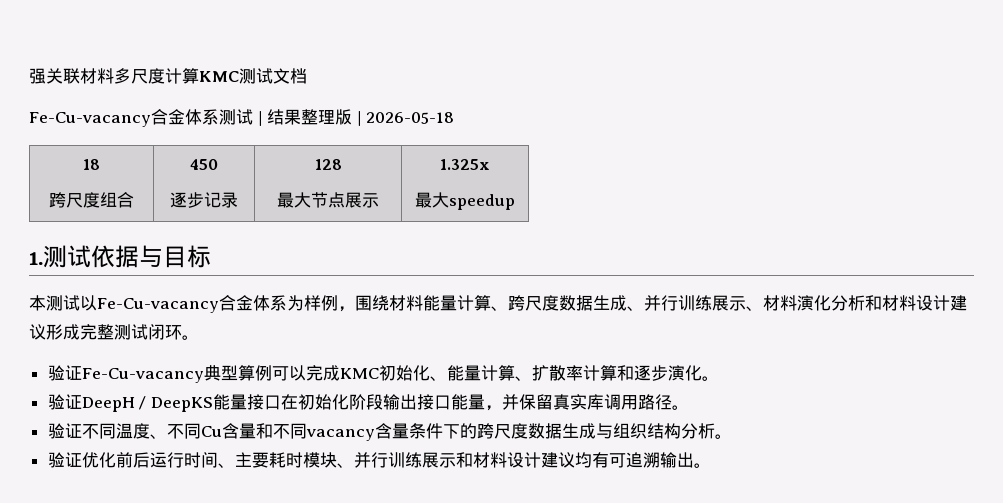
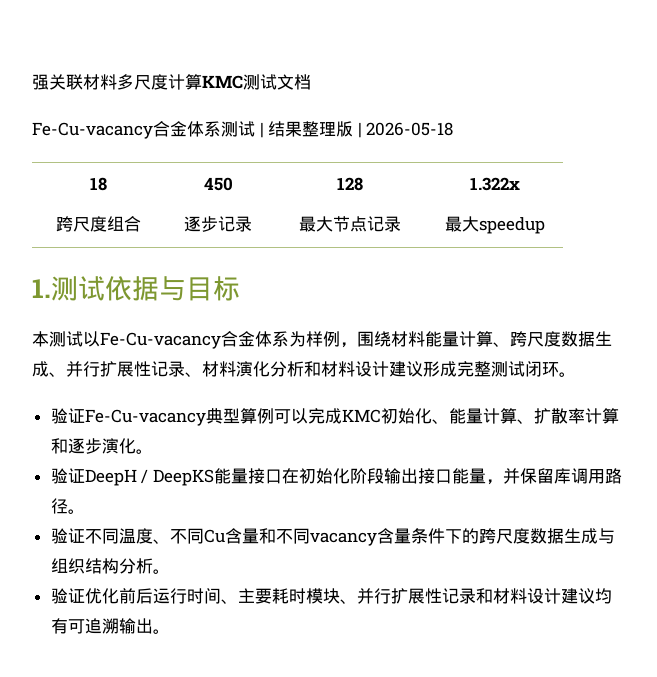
[345,192,379,208] [440,159,490,170] 展示 | 1.325x -> [367,216,402,232] [470,177,520,191] 记录 | 1.322x
[678,295,746,311] 训练展示 -> [100,361,185,377] 扩展性记录
[552,394,587,410] 真实 -> (554, 476) none
[387,452,456,468] 训练展示 -> [390,588,476,604] 扩展性记录

